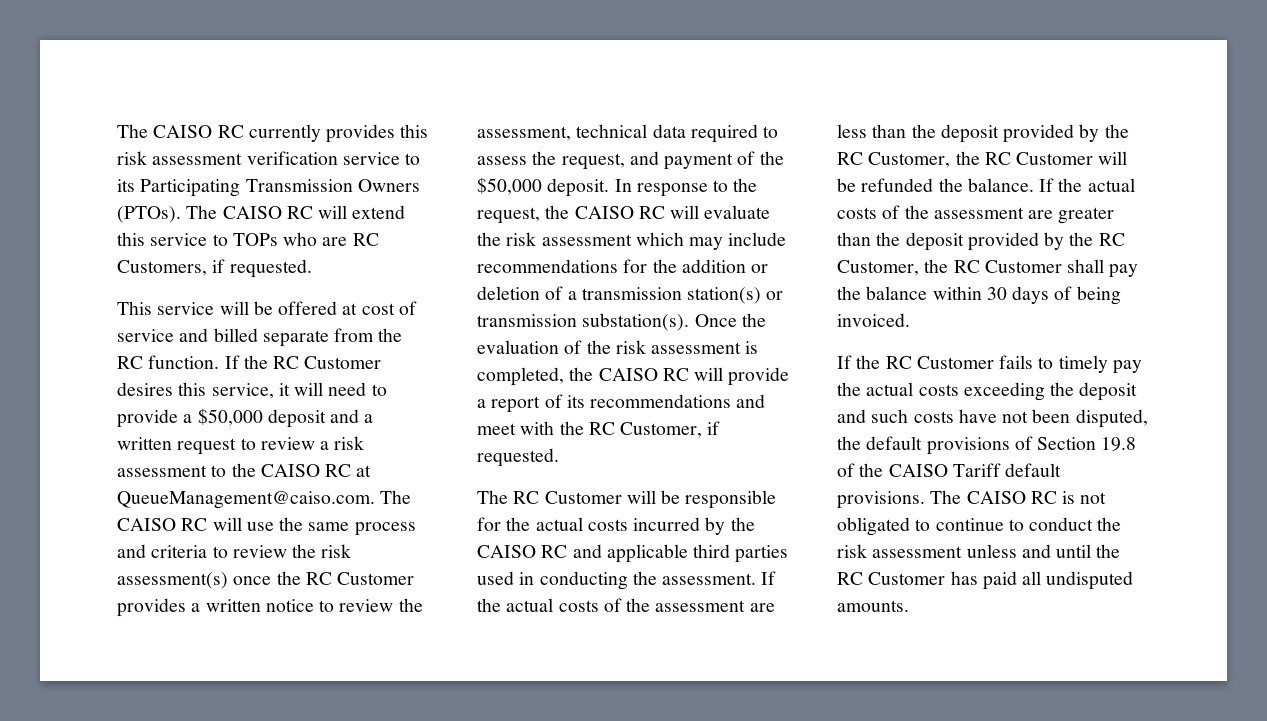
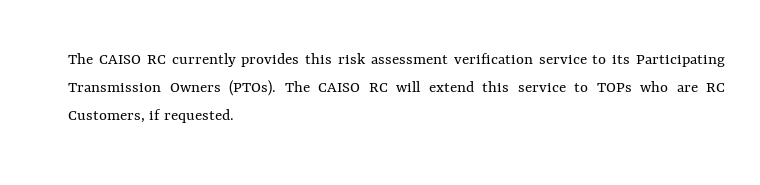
[117,301,417,315] [117,328,403,347] [117,355,382,369] [117,382,387,399] [117,408,374,428] [117,436,365,455] [117,463,372,477] [117,490,412,509] [117,517,416,536] [117,544,352,558] [117,571,415,589] [117,598,423,617] [477,124,779,143] [477,151,784,170] [477,177,758,197] [477,205,771,224] [477,232,787,250] [477,259,769,273] [477,286,784,304] [477,313,766,331] [477,340,759,354] [477,367,790,386] [477,394,766,413] [477,421,721,438] [477,448,559,467] [477,490,777,509] [477,517,755,535] [477,544,789,563] [477,571,777,590] [477,598,775,612] [837,124,1129,143] [837,151,1128,168] [837,178,1135,192] [837,205,1115,224] [837,232,1125,251] [837,259,1139,278] [837,286,1121,305] [837,313,910,327] [837,355,1142,374] [837,382,1138,401] [837,409,1148,428] [837,436,1137,455] [837,463,1062,477] [837,490,1107,509] [837,517,1122,536] [837,544,1121,558] [837,571,1134,590] [837,600,909,612] // This service will be offered at cost of service and billed separate from the RC function. If the RC Customer desires this service, it will need to provide a $50,000 deposit and a written request to review a risk assessment to the CAISO RC at QueueManagement@caiso.com. The CAISO RC will use the same process and criteria to review the risk assessment(s) once the RC Customer provides a written notice to review the assessment, technical data required to assess the request, and payment of the $50,000 deposit. In response to the request, the CAISO RC will evaluate the risk assessment which may include recommendations for the addition or deletion of a transmission station(s) or transmission substation(s). Once the evaluation of the risk assessment is completed, the CAISO RC will provide a report of its recommendations and meet with the RC Customer, if requested. // The RC Customer will be responsible for the actual costs incurred by the CAISO RC and applicable third parties used in conducting the assessment. If the actual costs of the assessment are less than the deposit provided by the RC Customer, the RC Customer will be refunded the balance. If the actual costs of the assessment are greater than the deposit provided by the RC Customer, the RC Customer shall pay the balance within 30 days of being invoiced. // If the RC Customer fails to timely pay the actual costs exceeding the deposit and such costs have not been disputed, the default provisions of Section 19.8 of the CAISO Tariff default provisions. The CAISO RC is not obligated to continue to conduct the risk assessment unless and until the RC Customer has paid all undisputed amounts. -> (234, 116) none

